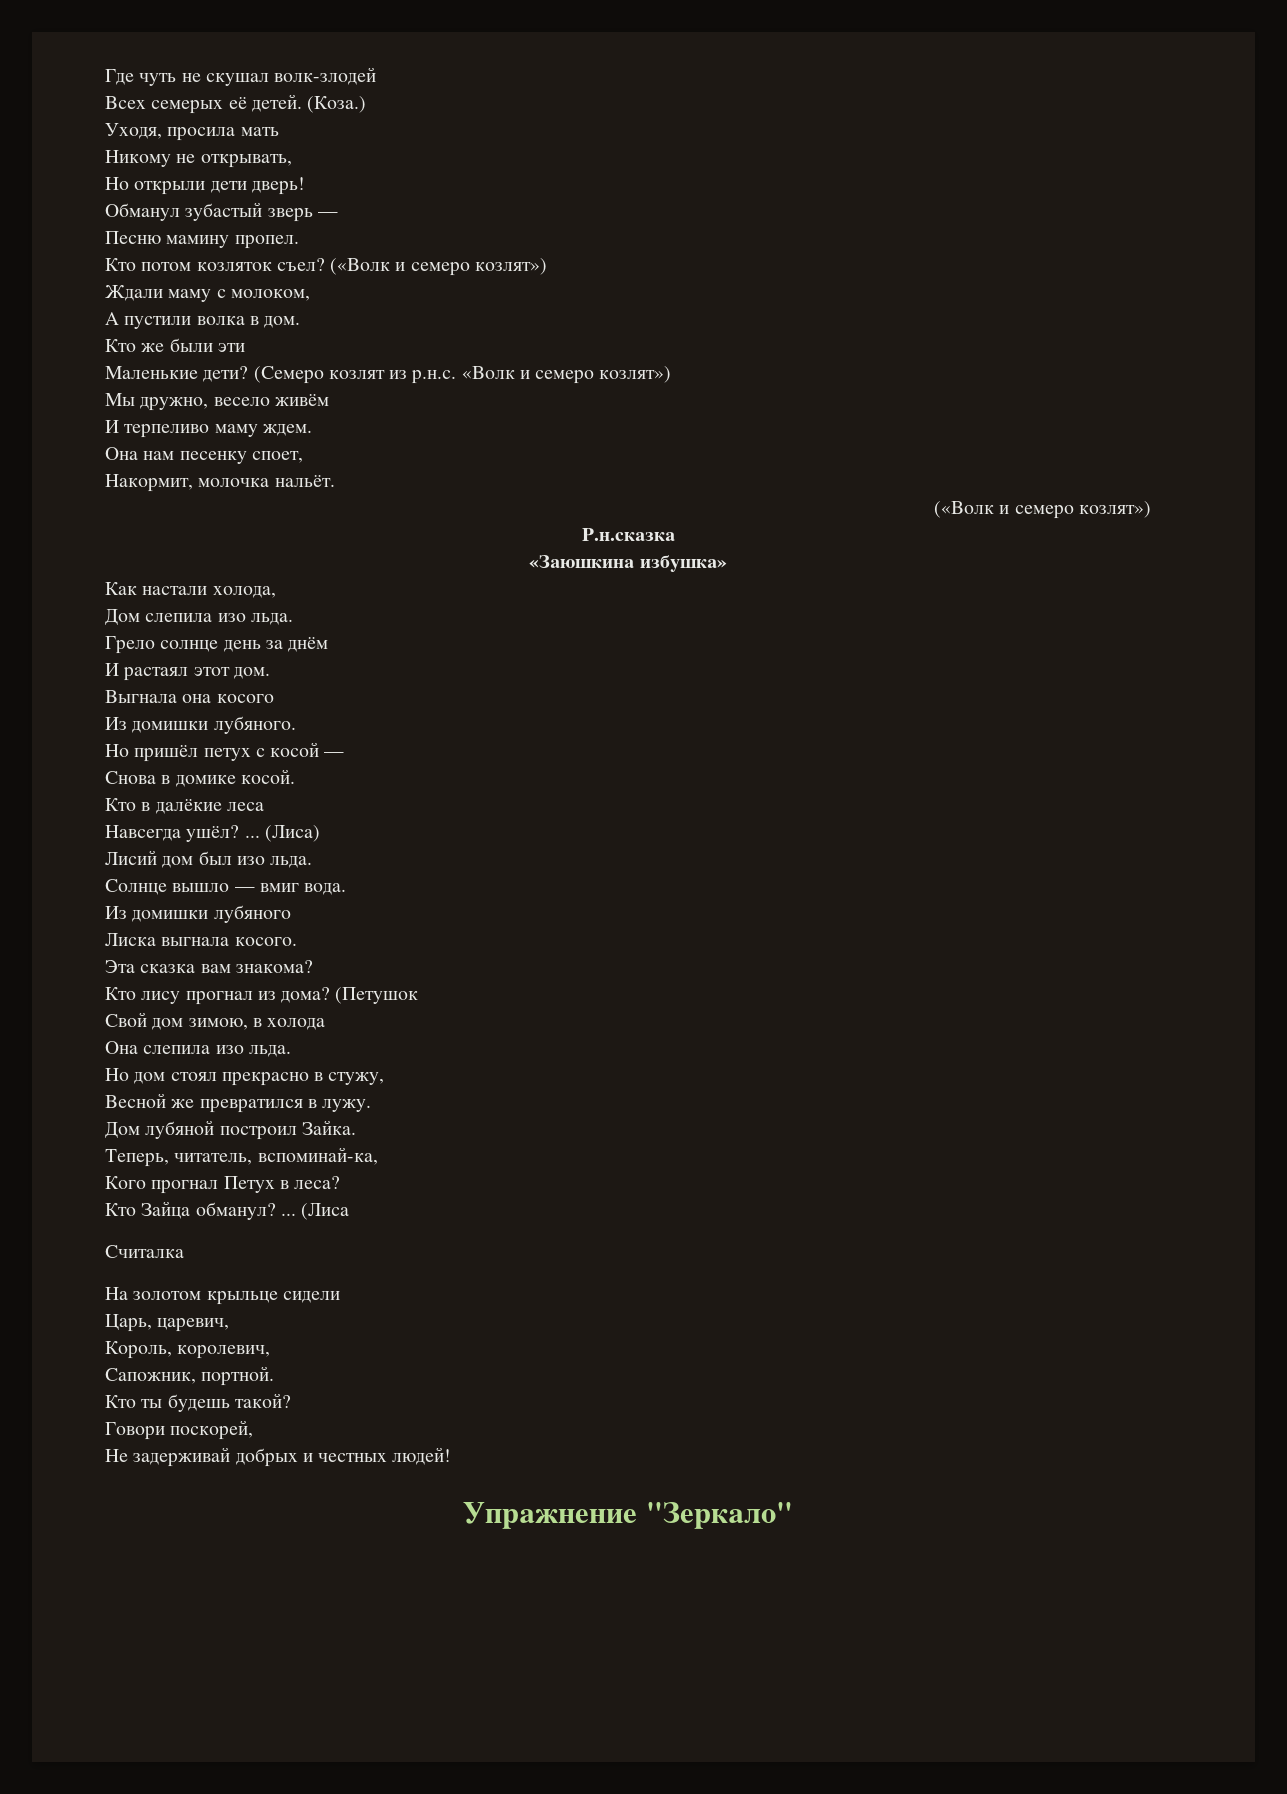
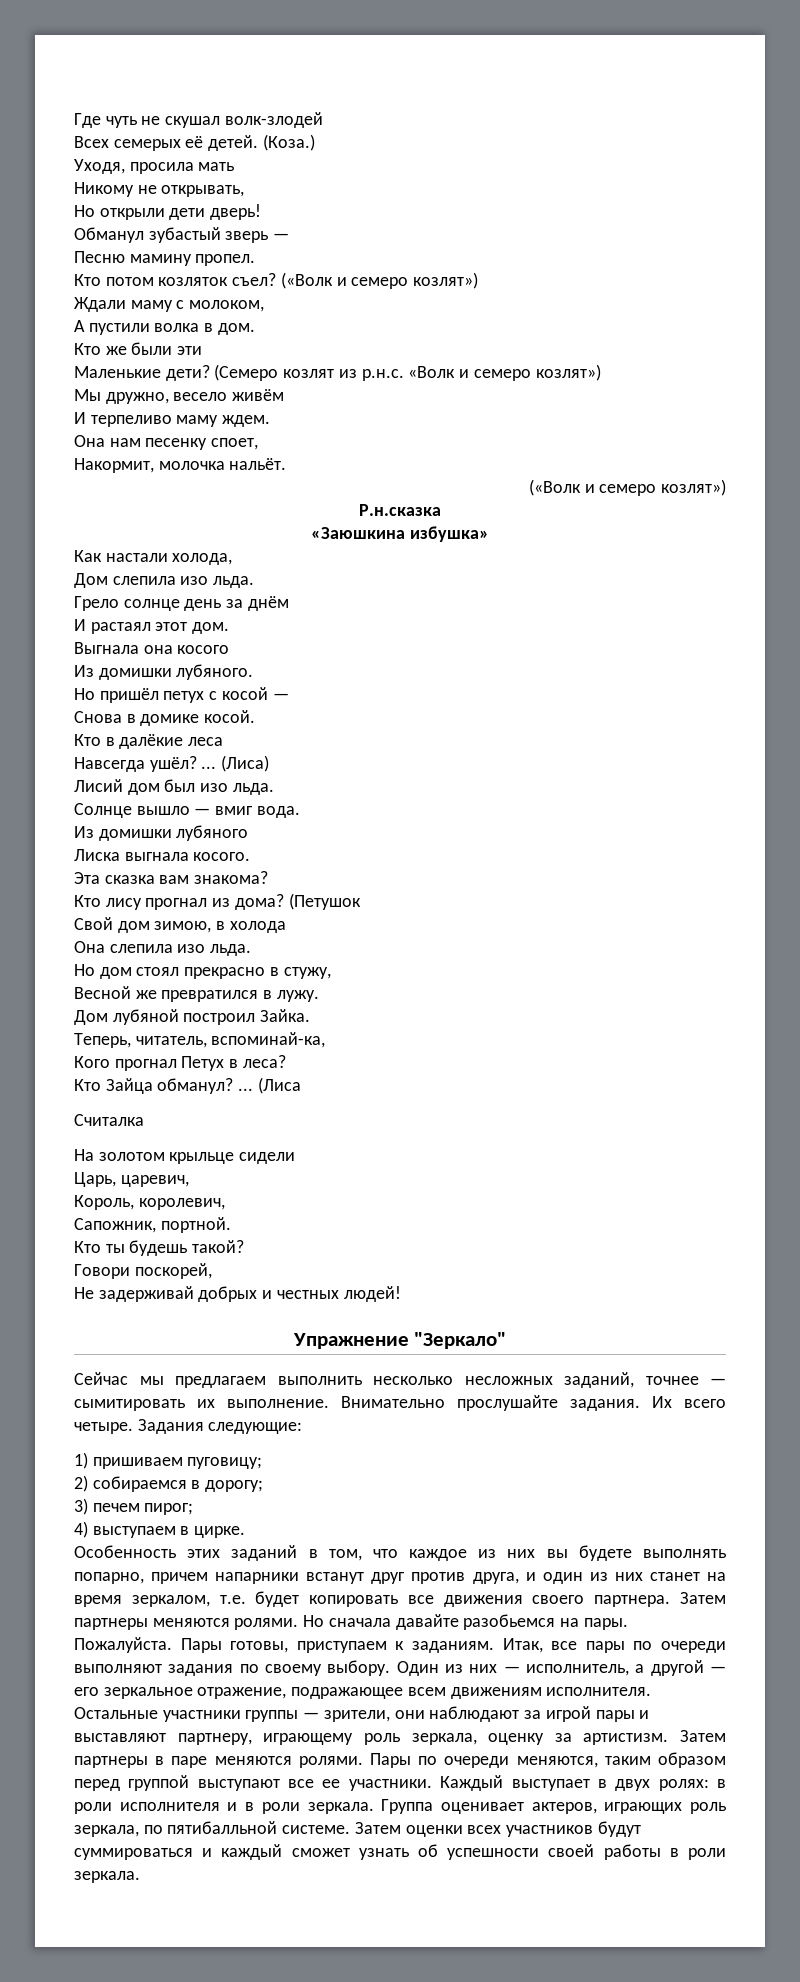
(793, 1515) none -> [74,1372,726,1388] [74,1395,726,1411] [74,1419,303,1434] [74,1452,263,1469] [74,1475,264,1492] [74,1498,194,1515] [74,1521,246,1538] [74,1545,726,1561] [74,1572,726,1584] [74,1591,726,1607] [74,1614,628,1630] [74,1637,727,1653] [74,1660,727,1676] [74,1687,652,1699] [74,1706,650,1722] [74,1730,726,1745] [74,1752,726,1768] [74,1775,727,1791] [74,1799,726,1814] [74,1821,641,1837] [74,1844,726,1860] [74,1871,140,1883] // Сейчас мы предлагаем выполнить несколько несложных заданий, точнее — сымитировать их выполнение. Внимательно прослушайте задания. Их всего четыре. Задания следующие: // 1) пришиваем пуговицу; // 2) собираемся в дорогу; // 3) печем пирог; // 4) выступаем в цирке. // Особенность этих заданий в том, что каждое из них вы будете выполнять попарно, причем напарники встанут друг против друга, и один из них станет на время зеркалом, т.е. будет копировать все движения своего партнера. Затем партнеры меняются ролями. Но сначала давайте разобьемся на пары. Пожалуйста. Пары готовы, приступаем к заданиям. Итак, все пары по очереди выполняют задания по своему выбору. Один из них — исполнитель, а другой — его зеркальное отражение, подражающее всем движениям исполнителя. Остальные участники группы — зрители, они наблюдают за игрой пары и выставляют партнеру, играющему роль зеркала, оценку за артистизм. Затем партнеры в паре меняются ролями. Пары по очереди меняются, таким образом перед группой выступают все ее участники. Каждый выступает в двух ролях: в роли исполнителя и в роли зеркала. Группа оценивает актеров, играющих роль зеркала, по пятибалльной системе. Затем оценки всех участников будут суммироваться и каждый сможет узнать об успешности своей работы в роли зеркала.

